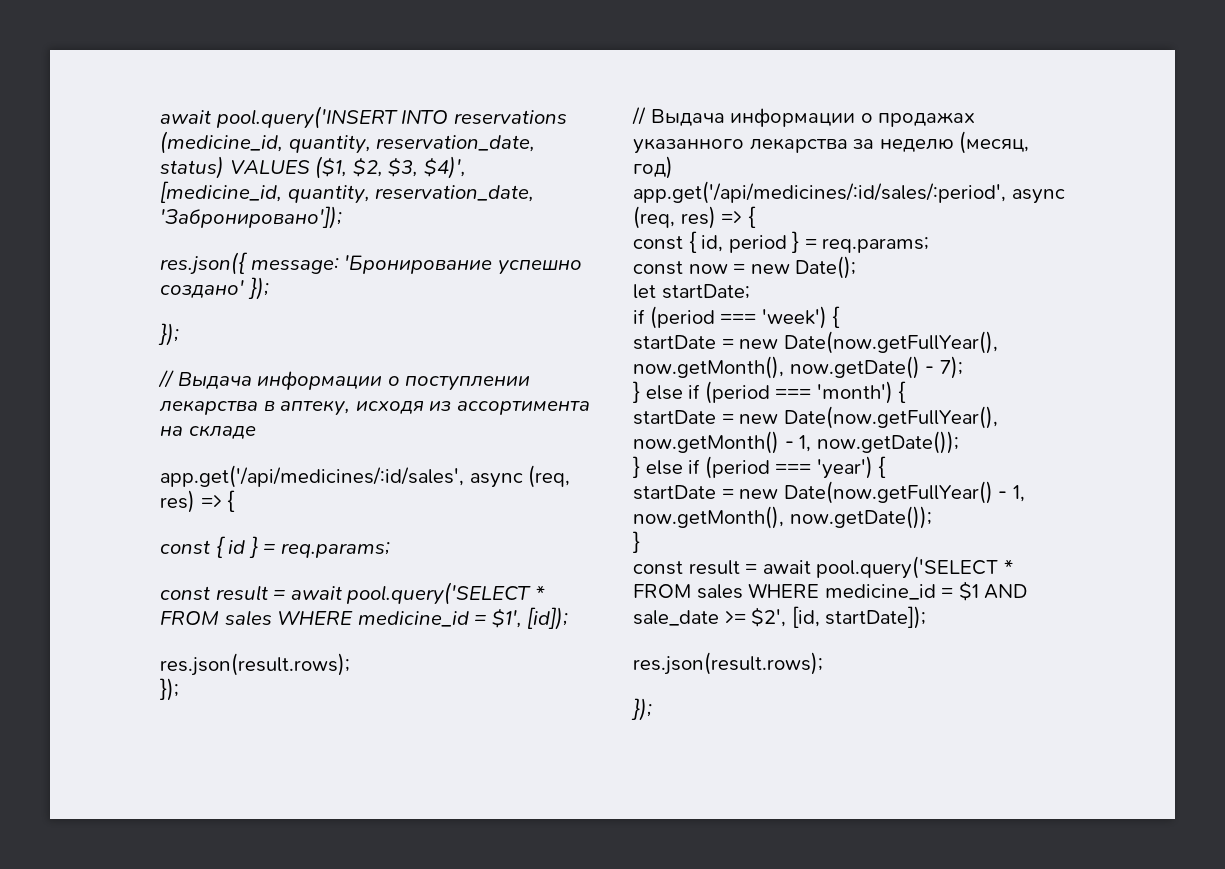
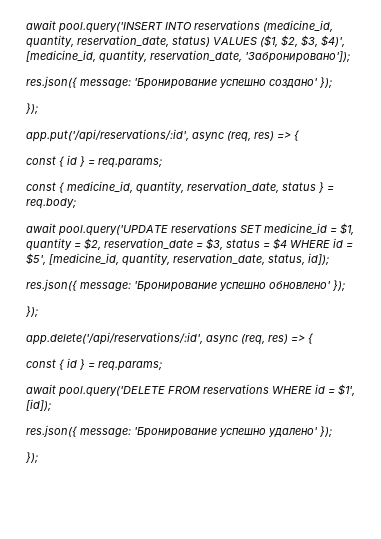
[158,370,531,391] [159,400,590,416] [160,425,256,439] [160,465,464,488] // Выдача информации о поступлении лекарства в аптеку, исходя из ассортимента на складе // app.get('/api/medicines/:id/sales', -> [26,129,189,142] app.put('/api/reservations/:id',
[215,582,545,605] [160,607,569,630] [160,653,350,676] [160,678,179,701] [632,107,976,127] [633,131,1030,154] [633,156,673,179] [633,181,1065,204] [633,206,756,229] [633,231,930,253] [633,256,857,279] [633,284,750,299] [633,306,841,329] [633,331,998,354] [633,356,963,379] [633,381,907,404] [633,406,998,429] [633,431,959,454] [633,456,887,479] [633,481,1025,504] [633,506,932,529] [633,531,640,553] [633,556,1013,579] [633,581,1028,601] [633,606,927,629] [633,652,823,675] result = await pool.query('SELECT * FROM sales WHERE medicine_id = $1', [id]); // res.json(result.rows); // }); // // Выдача информации о продажах указанного лекарства за неделю (месяц, год) // app.get('/api/medicines/:id/sales/:period', async (req, res) => { // const { id, period } = req.params; // const now = new Date(); // let startDate; // if (period === 'week') { // startDate = new Date(now.getFullYear(), now.getMonth(), now.getDate() - 7); // } else if (period === 'month') { // startDate = new Date(now.getFullYear(), now.getMonth() - 1, now.getDate()); // } else if (period === 'year') { // startDate = new Date(now.getFullYear() - 1, now.getMonth(), now.getDate()); // } // const result = await pool.query('SELECT * FROM sales WHERE medicine_id = $1 AND sale_date >= $2', [id, startDate]); // res.json(result.rows); -> [59,181,334,194] [26,198,76,209] [26,223,354,236] [26,238,353,251] [26,253,329,266] [26,279,345,292] [25,306,38,317] [26,332,313,345] [26,358,162,371] [26,384,355,397] [26,399,51,411] [26,425,332,438] { medicine_id, quantity, reservation_date, status } = req.body; // await pool.query('UPDATE reservations SET medicine_id = $1, quantity = $2, reservation_date = $3, status = $4 WHERE id = $5', [medicine_id, quantity, reservation_date, status, id]); // res.json({ message: 'Бронирование успешно обновлено' }); // }); // app.delete('/api/reservations/:id', async (req, res) => { // const { id } = req.params; // await pool.query('DELETE FROM reservations WHERE id = $1', [id]); // res.json({ message: 'Бронирование успешно удалено' });

